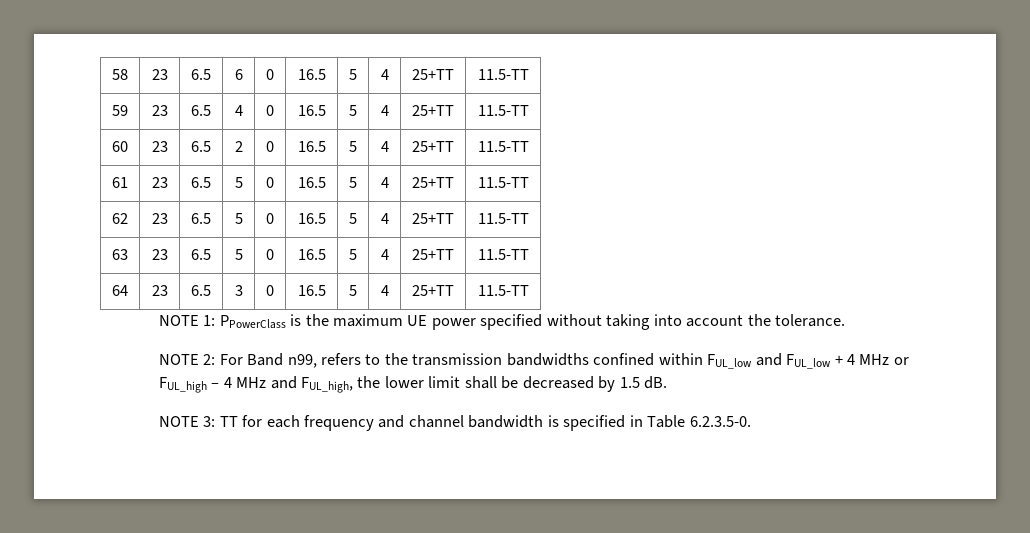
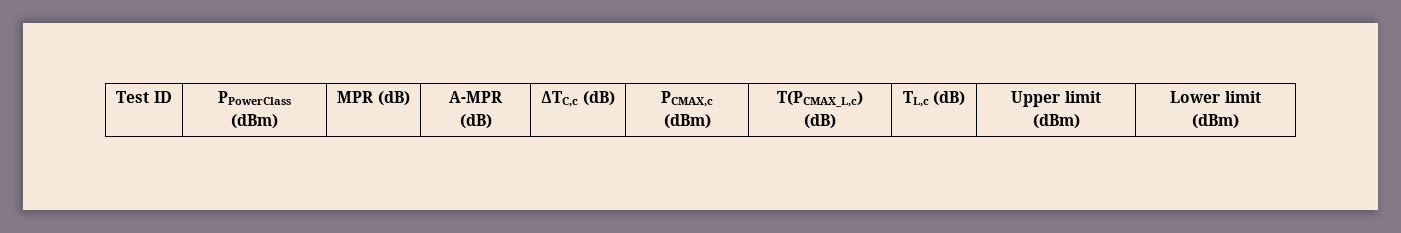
[112,69,128,80] [151,69,168,80] [191,69,211,80] [234,69,243,80] [266,69,274,80] [297,69,326,80] [349,69,357,80] [380,69,389,80] [412,69,454,80] [477,69,529,80] [112,105,128,116] [151,105,168,116] [191,105,211,116] [234,105,243,116] [266,105,274,116] [297,105,326,116] [349,105,357,116] [380,105,389,116] [412,105,454,116] [477,105,529,116] [112,141,128,152] [151,141,168,152] [191,141,211,152] [234,141,243,152] [266,141,274,152] [297,141,326,152] [349,141,357,152] [380,141,389,152] [412,141,454,152] [477,141,529,152] [112,177,128,188] [151,177,168,188] [191,177,211,188] [234,177,243,188] [266,177,274,188] [297,177,326,188] [349,177,357,188] [380,177,389,188] [412,177,454,188] [477,177,529,188] [112,213,128,224] [151,213,168,224] [191,213,211,224] [234,213,243,224] [266,213,274,224] [297,213,326,224] [349,213,357,224] [380,213,389,224] [412,213,454,224] [477,213,529,224] [112,249,128,260] [151,249,168,260] [191,249,211,260] [234,249,243,260] [266,249,274,260] [297,249,326,260] [349,249,357,260] [380,249,389,260] [412,249,454,260] [477,249,529,260] [112,285,128,296] [151,285,168,296] [191,285,211,296] [234,285,243,296] [266,285,274,296] [297,285,326,296] [349,285,357,296] [380,285,389,296] [412,285,454,296] [477,285,529,296] [158,314,846,330] [158,353,909,369] [158,376,668,393] [158,415,751,431] 58 | 23 | 6.5 | 6 | 0 | 16.5 | 5 | 4 | 25+TT | 11.5-TT // 59 | 23 | 6.5 | 4 | 0 | 16.5 | 5 | 4 | 25+TT | 11.5-TT // 60 | 23 | 6.5 | 2 | 0 | 16.5 | 5 | 4 | 25+TT | 11.5-TT // 61 | 23 | 6.5 | 5 | 0 | 16.5 | 5 | 4 | 25+TT | 11.5-TT // 62 | 23 | 6.5 | 5 | 0 | 16.5 | 5 | 4 | 25+TT | 11.5-TT // 63 | 23 | 6.5 | 5 | 0 | 16.5 | 5 | 4 | 25+TT | 11.5-TT // 64 | 23 | 6.5 | 3 | 0 | 16.5 | 5 | 4 | 25+TT | 11.5-TT // NOTE 1: PPowerClass is the maximum UE power specified without taking into account the tolerance. // NOTE 2: For Band n99, refers to the transmission bandwidths confined within FUL_low and FUL_low + 4 MHz or FUL_high – 4 MHz and FUL_high, the lower limit shall be decreased by 1.5 dB. // NOTE 3: TT for each frequency and channel bandwidth is specified in Table 6.2.3.5-0. -> [116,91,172,103] [218,91,291,105] [231,114,278,129] [337,91,410,106] [449,91,503,103] [459,114,492,129] [541,91,615,107] [661,91,713,107] [663,114,711,129] [777,91,863,107] [804,114,836,129] [902,91,966,107] [1011,91,1101,107] [1032,114,1080,129] [1170,91,1261,103] [1192,114,1239,129] Test ID | PPowerClass (dBm) | MPR (dB) | A-MPR (dB) | ΔTC,c (dB) | PCMAX,c (dBm) | T(PCMAX_L,c) (dB) | TL,c (dB) | Upper limit (dBm) | Lower limit (dBm)

